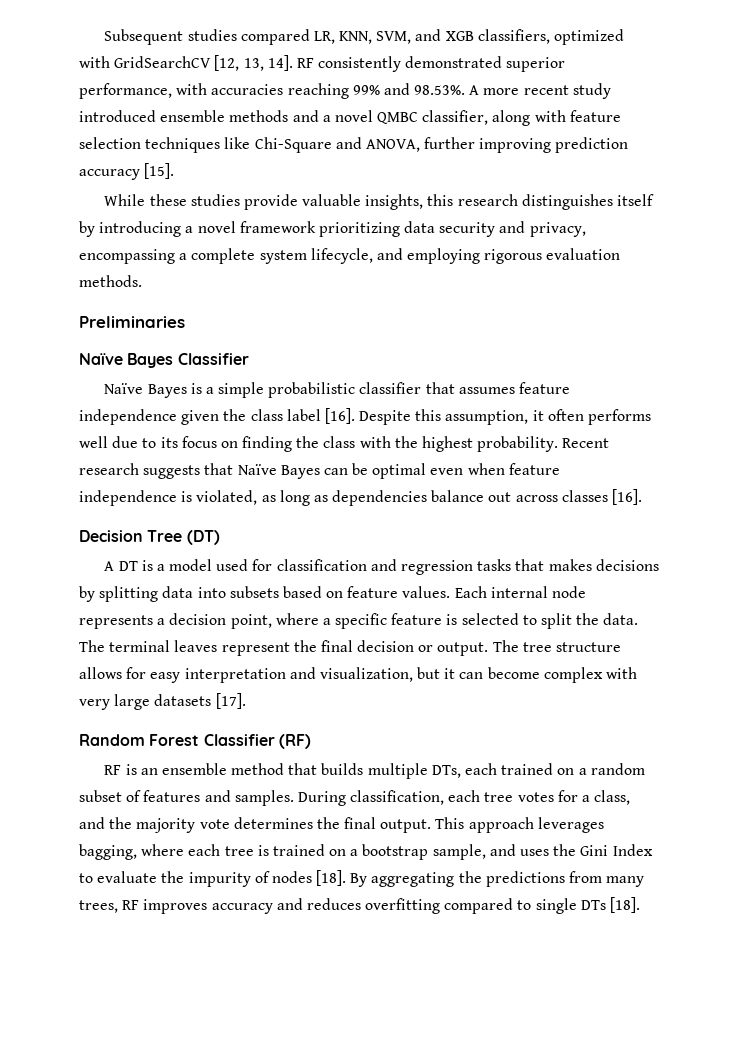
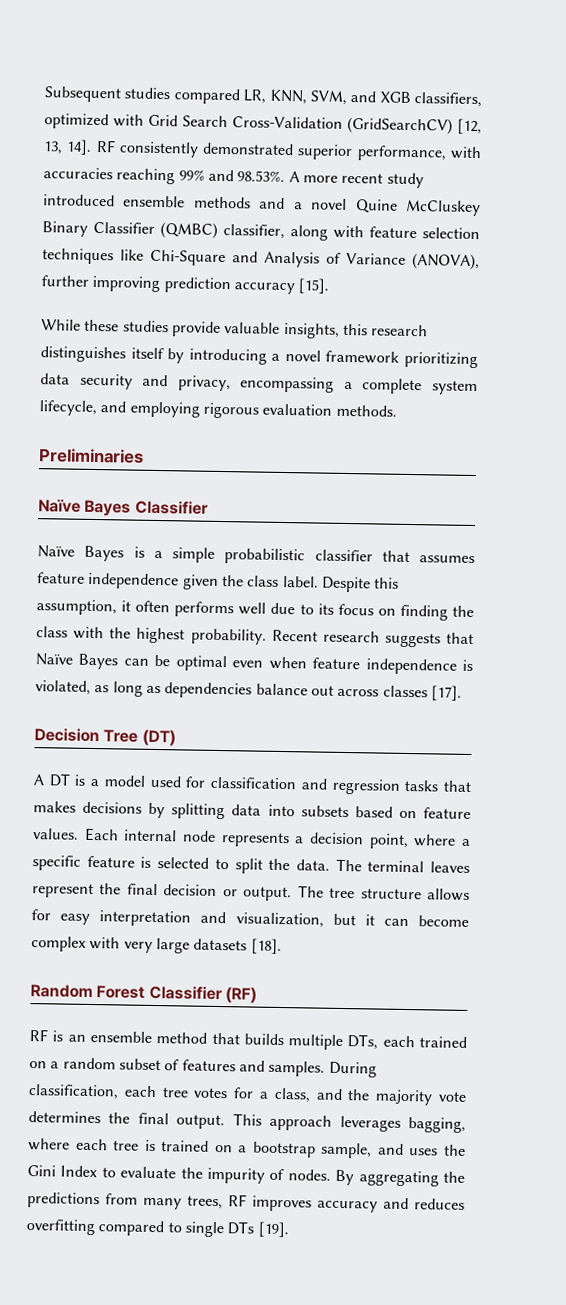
[114,56,212,68] GridSearchCV -> [148,114,453,135] Grid Search Cross-Validation (GridSearchCV)
[377,112,419,124] QMBC -> [354,199,481,217] [42,221,218,239] Quine McCluskey Binary Classifier (QMBC)
[365,139,420,152] ANOVA, -> [264,251,480,271] Analysis of Variance (ANOVA),
[286,408,355,424] label [16]. -> [282,575,319,588] label.
[612,489,643,505] [16]. -> [430,685,462,701] [17].
[215,693,246,709] [17]. -> [250,938,282,955] [18].
[271,870,347,886] nodes [18]. -> [287,1169,331,1181] nodes.
[610,897,641,913] [18]. -> [257,1221,289,1238] [19].

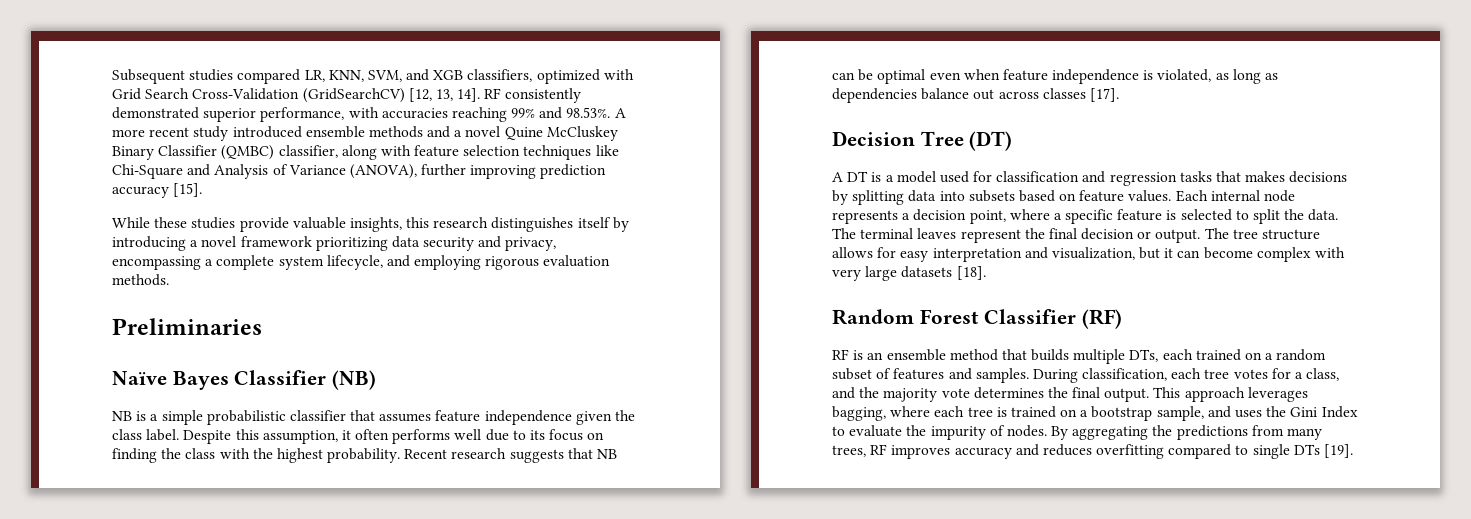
[37,545,125,562] // Naïve Bayes -> [332,370,377,390] [112,411,132,421] (NB) // NB
[35,653,119,670] Naïve Bayes -> [597,449,618,459] NB

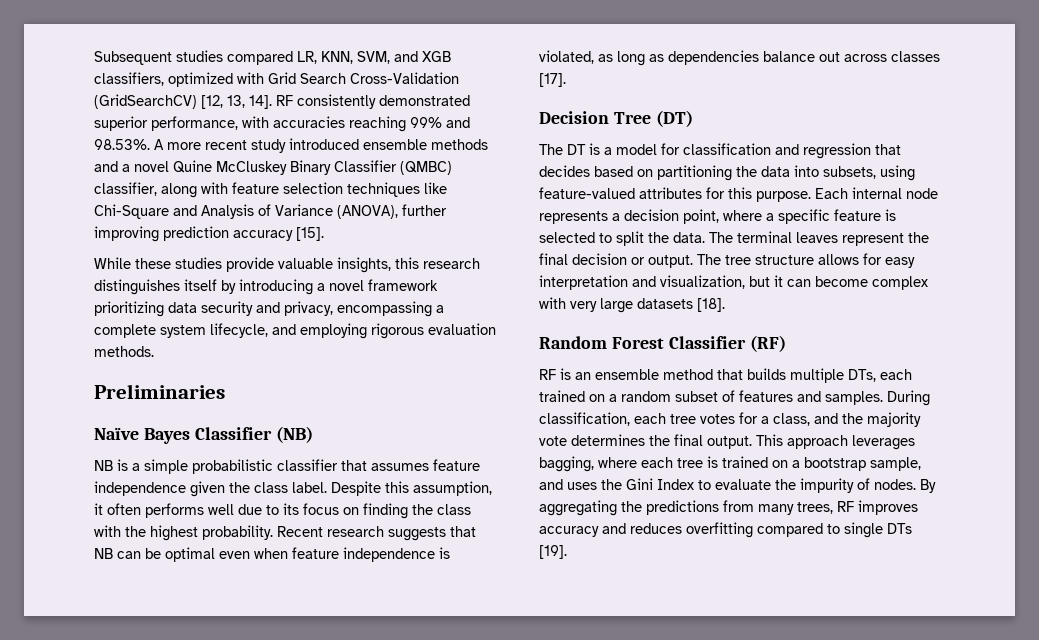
[832,172,843,182] A -> [539,144,563,155] The
[939,171,969,183] used -> (657, 149) none
[1179,171,1348,183] [832,190,1172,205] tasks that makes decisions by splitting data into subsets based on feature values. -> [875,144,901,155] [539,165,915,181] [539,187,811,202] that decides based on partitioning the data into subsets, using feature-valued attributes for this purpose.

